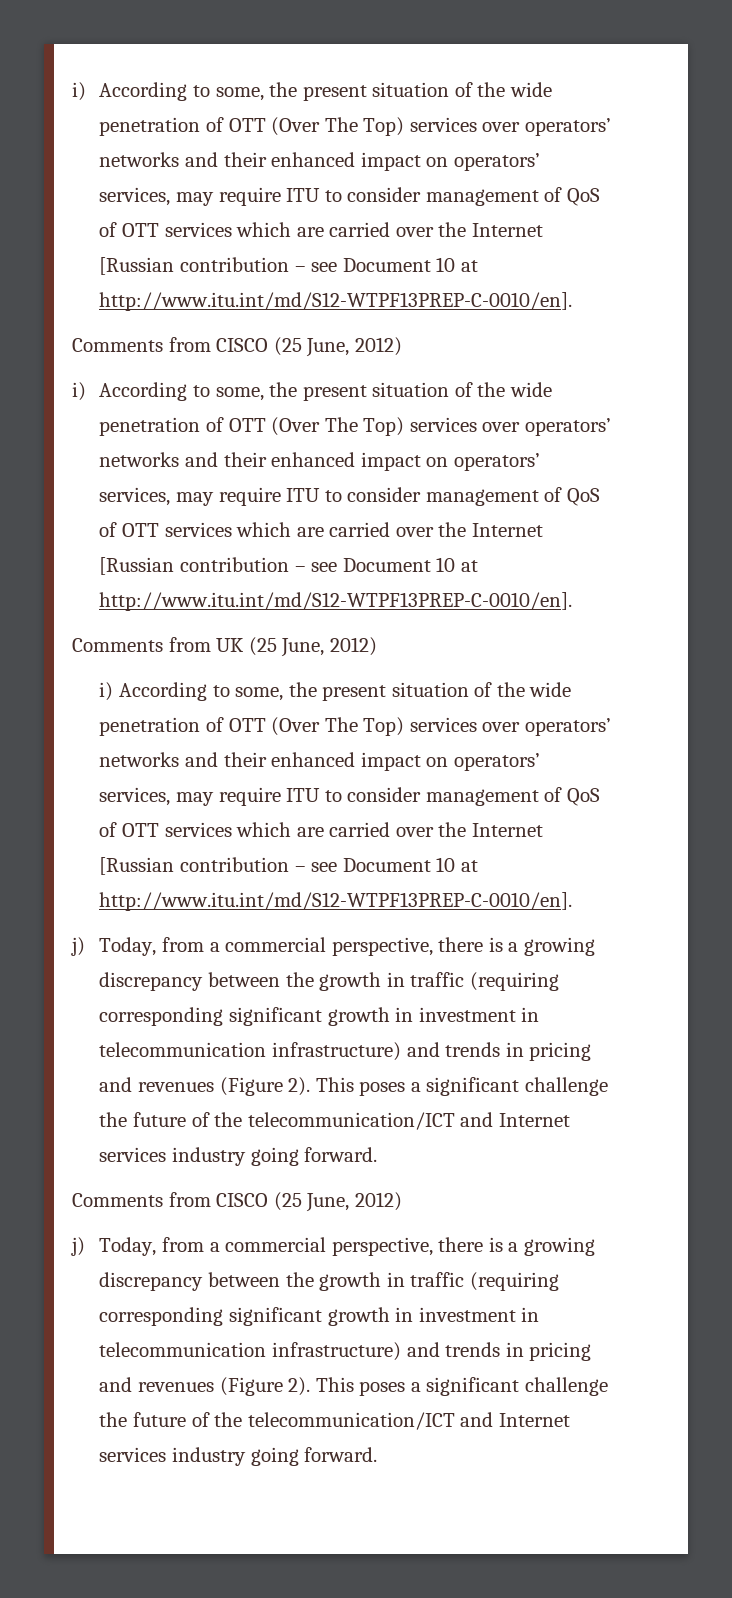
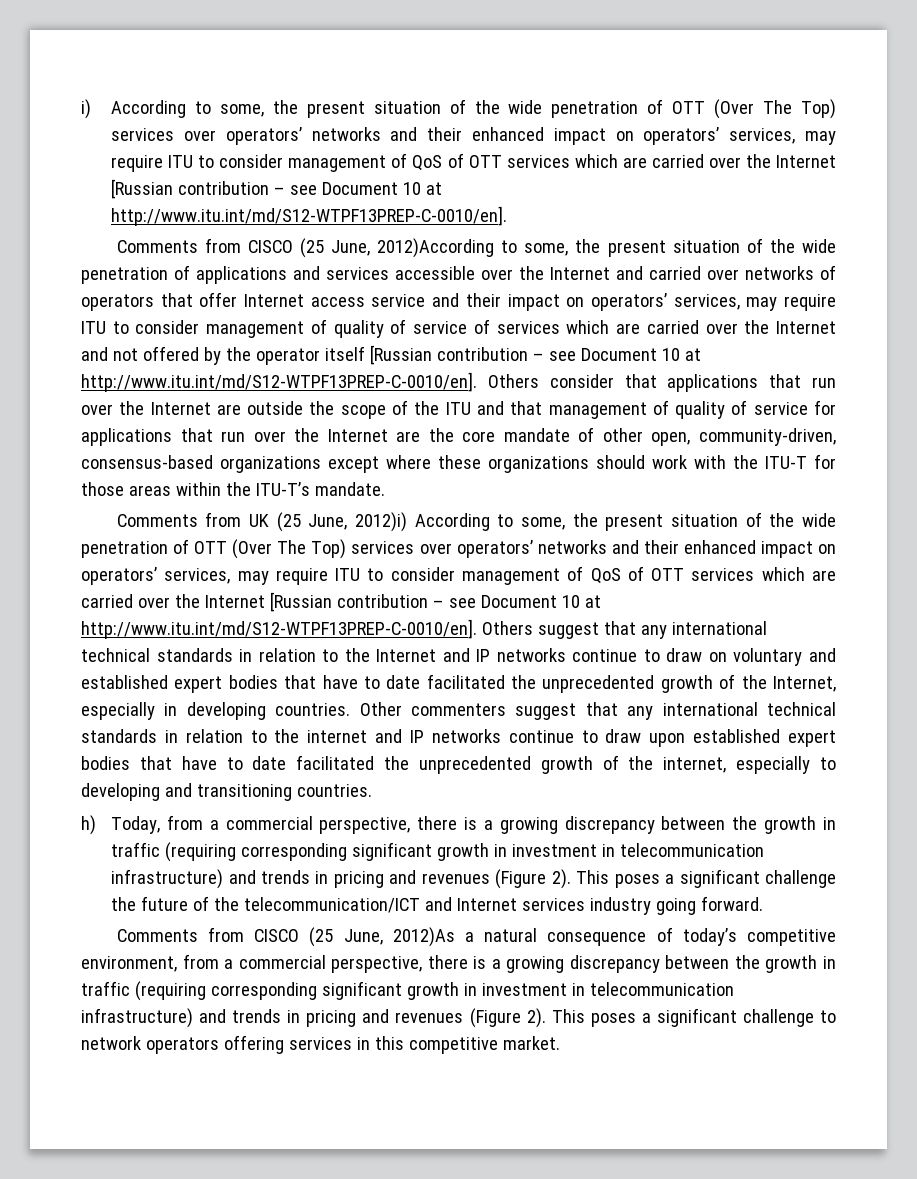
[354,337,402,356] [72,382,86,401] 2012) // i) -> [377,238,837,258] [81,265,836,284] [81,292,837,311] [81,319,837,338] [81,345,701,365] [81,372,837,392] [81,400,836,419] [81,427,837,446] [81,454,836,473] [81,482,385,496] [116,512,407,532] 2012)According to some, the present situation of the wide penetration of applications and services accessible over the Internet and carried over networks of operators that offer Internet access service and their impact on operators’ services, may require ITU to consider management of quality of service of services which are carried over the Internet and not offered by the operator itself [Russian contribution – see Document 10 at http://www.itu.int/md/S12-WTPF13PREP-C-0010/en]. Others consider that applications that run over the Internet are outside the scope of the ITU and that management of quality of service for applications that run over the Internet are the core mandate of other open, community-driven, consensus-based organizations except where these organizations should work with the ITU-T for those areas within the ITU-T’s mandate. // Comments from UK (25 June, 2012)i)
[72,637,377,657] [99,682,572,701] [99,717,611,736] [99,752,540,771] [99,787,600,806] [99,822,543,837] [99,857,478,875] [99,892,573,911] [71,937,85,956] // Comments from UK (25 June, 2012) // i) According to some, the present situation of the wide penetration of OTT (Over The Top) services over operators’ networks and their enhanced impact on operators’ services, may require ITU to consider management of QoS of OTT services which are carried over the Internet [Russian contribution – see Document 10 at http://www.itu.int/md/S12-WTPF13PREP-C-0010/en]. // j) -> [481,621,767,639] [81,648,836,666] [81,674,836,693] [81,702,836,720] [81,729,836,747] [81,755,836,774] [81,783,372,801] [81,815,96,835] Others suggest that any international technical standards in relation to the Internet and IP networks continue to draw on voluntary and established expert bodies that have to date facilitated the unprecedented growth of the Internet, especially in developing countries. Other commenters suggest that any international technical standards in relation to the internet and IP networks continue to draw upon established expert bodies that have to date facilitated the unprecedented growth of the internet, especially to developing and transitioning countries. // h)
[354,1192,402,1211] [71,1237,157,1256] 2012) // j) Today, -> [392,927,836,947] [81,956,177,972] 2012)As a natural consequence of today’s competitive environment,
[99,1412,570,1430] [99,1447,378,1466] the future of the telecommunication/ICT and Internet services industry going forward. -> [819,1010,836,1023] [81,1035,560,1054] to network operators offering services in this competitive market.

